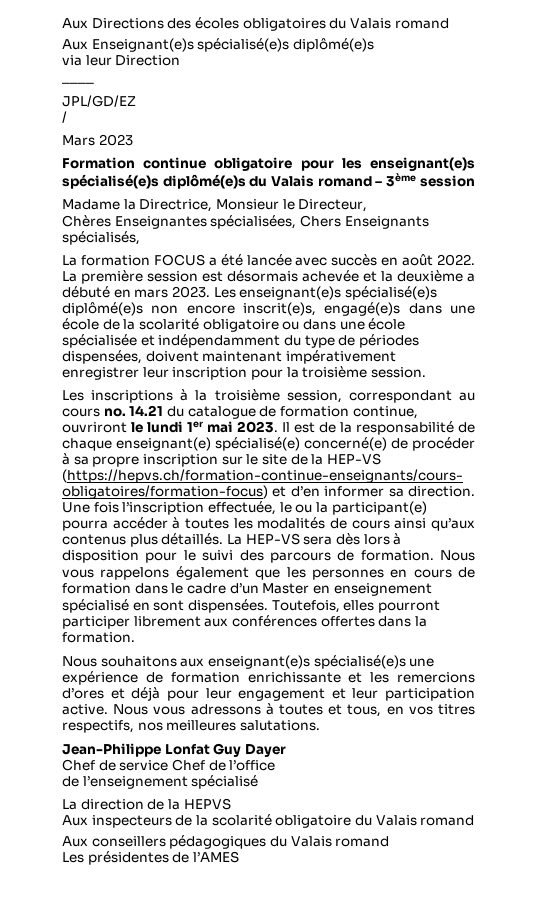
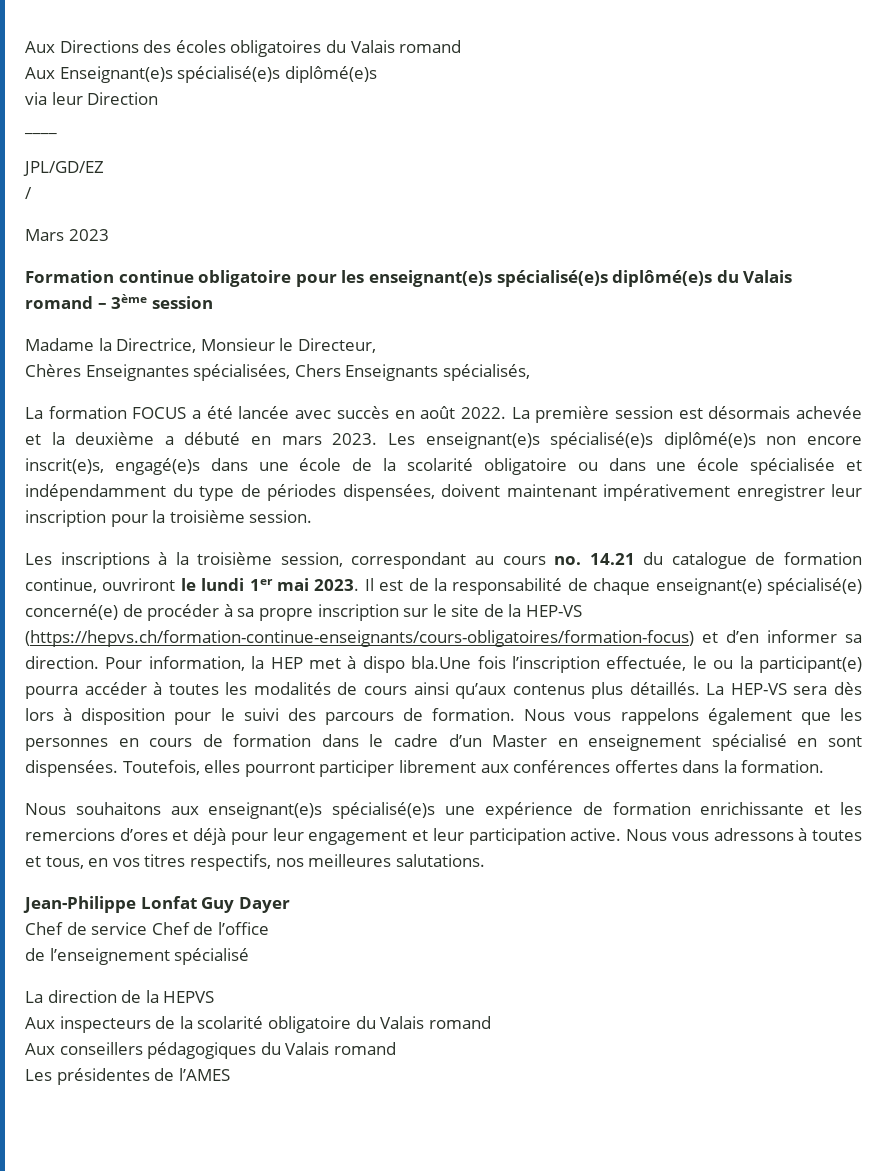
[62,502,90,513] Une -> [105,656,472,673] Pour information, la HEP met à dispo bla.Une

